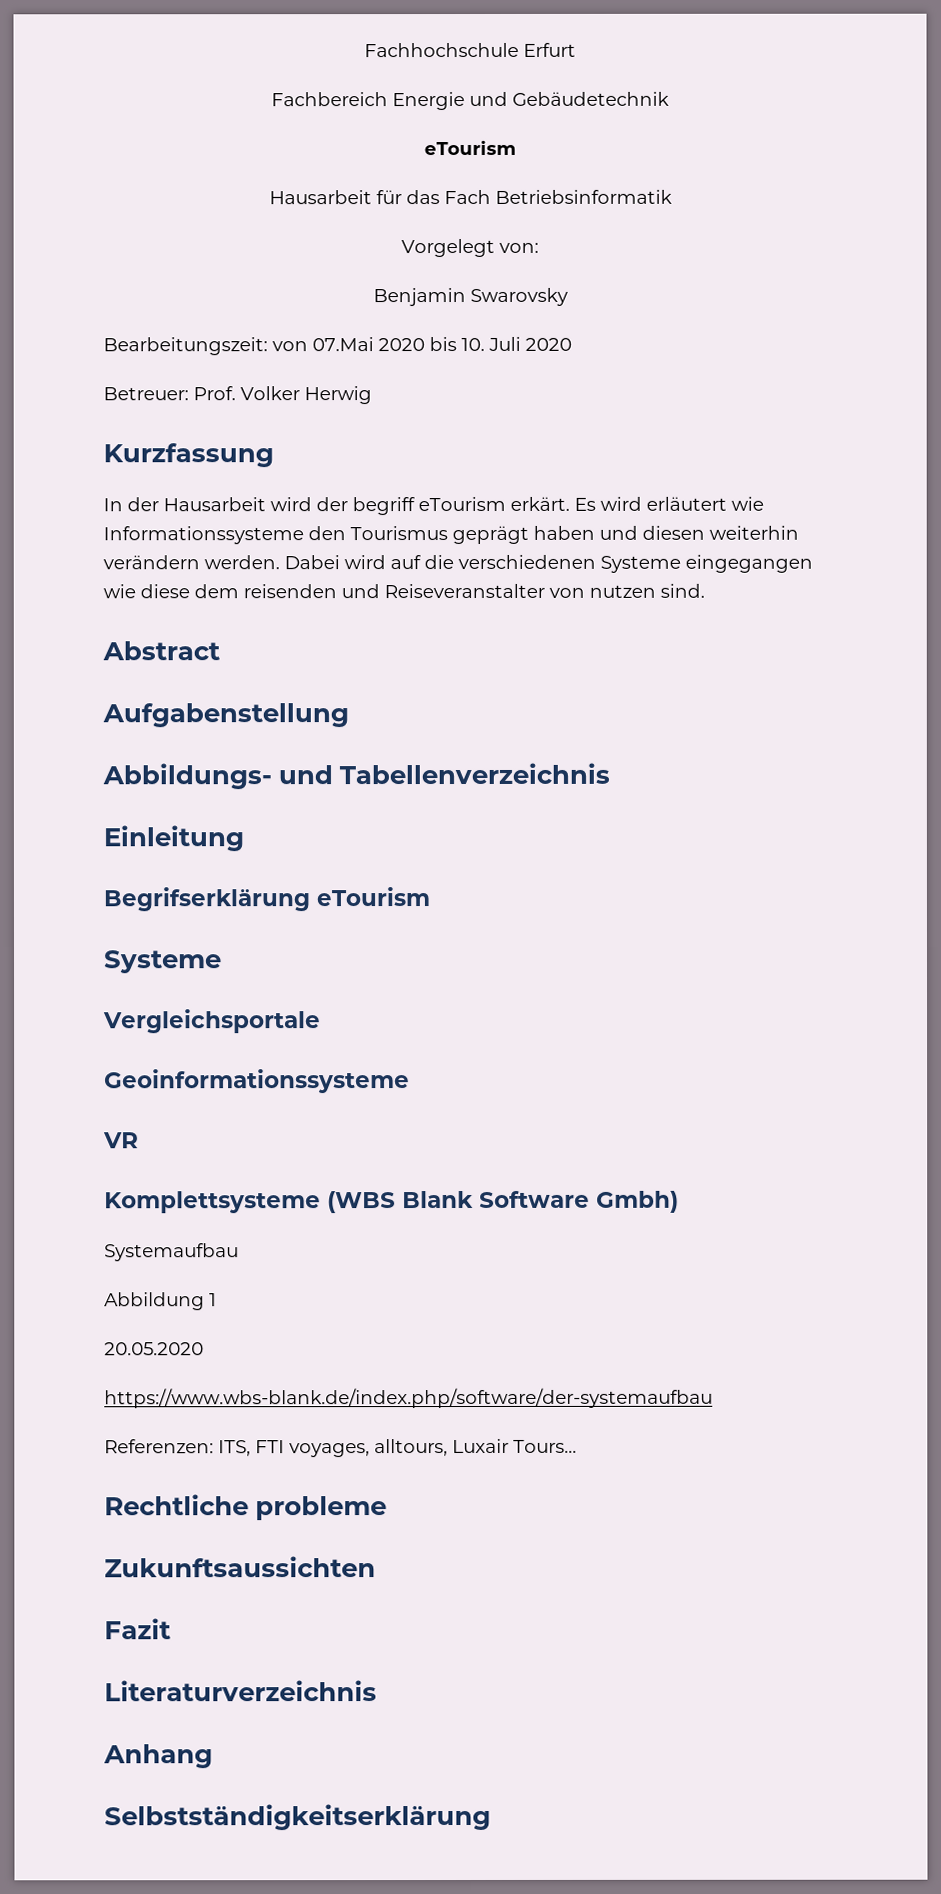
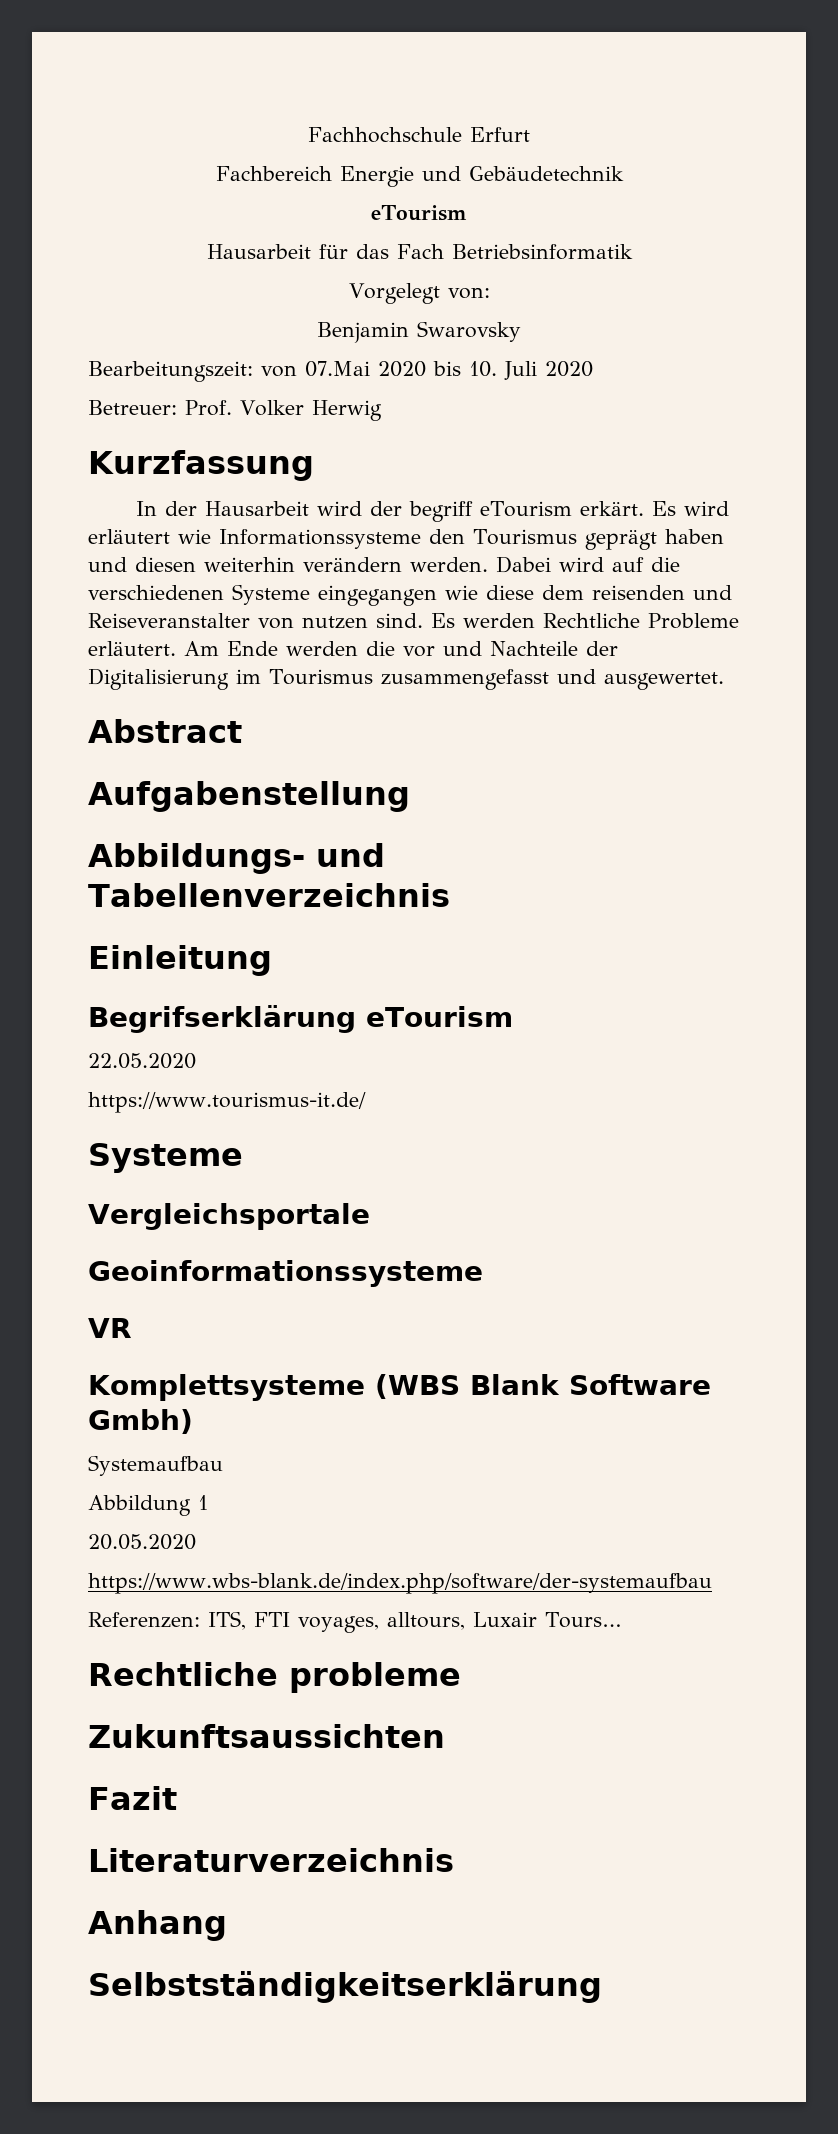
(705, 590) none -> [431,613,739,629] [88,641,618,657] [88,668,724,690] Es werden Rechtliche Probleme erläutert. Am Ende werden die vor und Nachteile der Digitalisierung im Tourismus zusammengefasst und ausgewertet.
(430, 897) none -> [88,1053,196,1069] [88,1092,366,1113] // 22.05.2020 // https://www.tourismus-it.de/

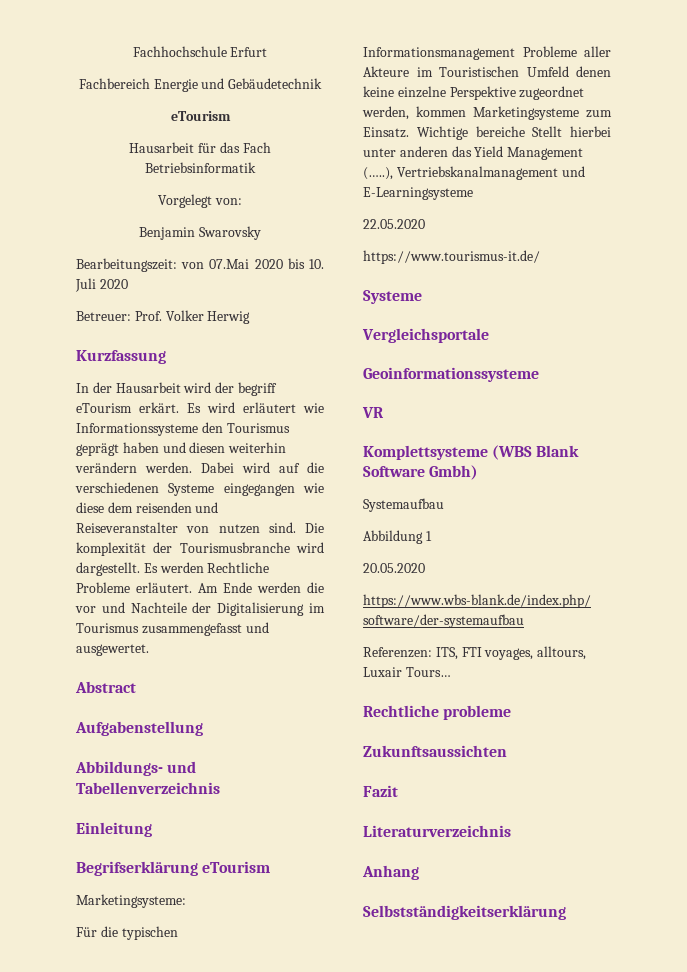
(423, 620) none -> [305,523,324,533] [76,542,324,556] [76,562,140,576] Die komplexität der Tourismusbranche wird dargestellt.
(513, 1016) none -> [76,894,186,908] [76,926,178,940] [363,46,611,60] [363,66,611,77] [363,86,585,100] [362,106,612,120] [363,126,611,140] [363,146,584,160] [363,166,585,180] [363,187,473,200] // Marketingsysteme: // Für die typischen Informationsmanagement Probleme aller Akteure im Touristischen Umfeld denen keine einzelne Perspektive zugeordnet werden, kommen Marketingsysteme zum Einsatz. Wichtige bereiche Stellt hierbei unter anderen das Yield Management (…..), Vertriebskanalmanagement und E-Learningsysteme

